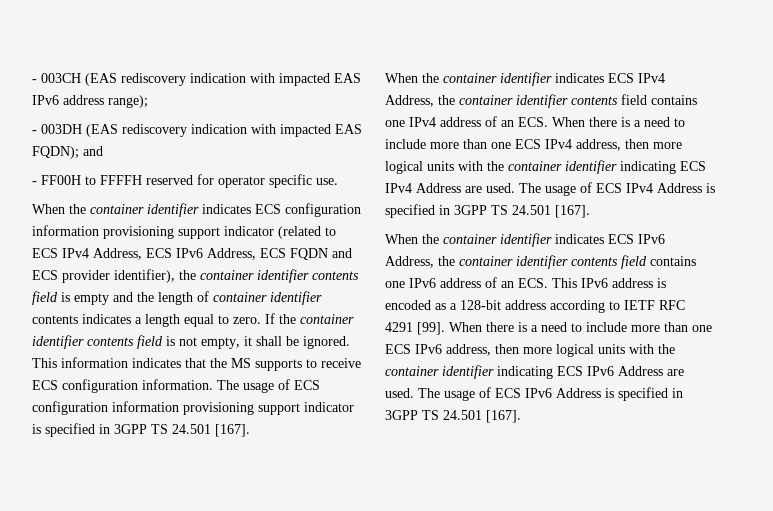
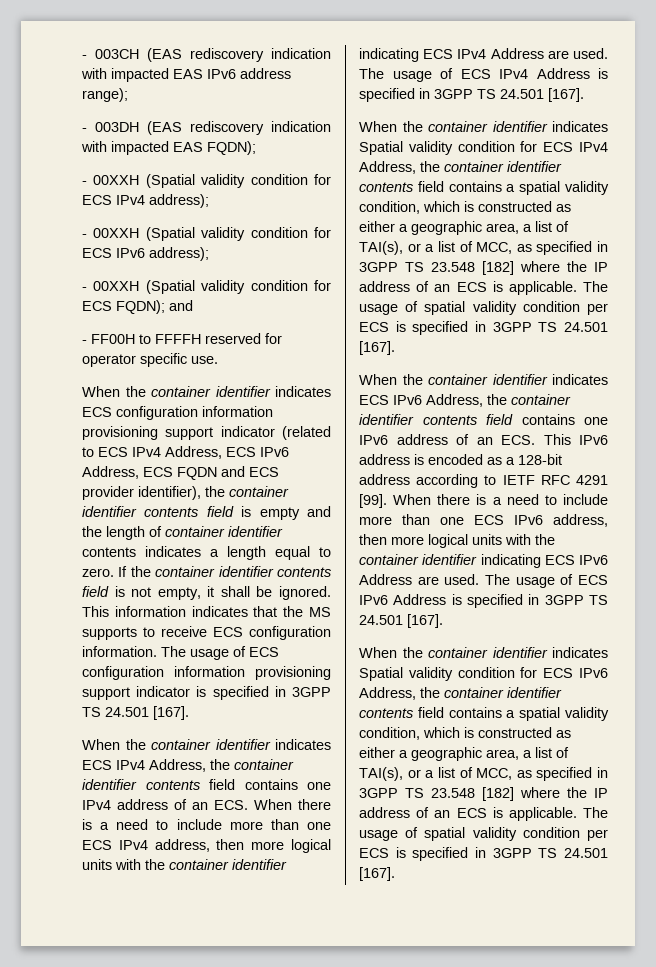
(79, 152) none -> [82,174,331,188] [82,194,209,208] [82,227,331,241] [82,247,209,261] [82,280,331,294] [82,300,165,314] // - 00XXH (Spatial validity condition for ECS IPv4 address); // - 00XXH (Spatial validity condition for ECS IPv6 address); // - 00XXH (Spatial validity condition for ECS FQDN);
(590, 211) none -> [359,121,608,132] [359,141,608,155] [359,161,562,174] [359,181,609,195] [359,201,571,214] [359,221,569,235] [359,241,608,255] [359,261,608,275] [359,281,608,295] [359,301,608,315] [359,321,608,335] [359,341,395,355] // When the container identifier indicates Spatial validity condition for ECS IPv4 Address, the container identifier contents field contains a spatial validity condition, which is constructed as either a geographic area, a list of TAI(s), or a list of MCC, as specified in 3GPP TS 23.548 [182] where the IP address of an ECS is applicable. The usage of spatial validity condition per ECS is specified in 3GPP TS 24.501 [167].
(521, 416) none -> [359,647,608,658] [359,667,608,681] [359,687,562,700] [359,707,609,721] [359,727,571,740] [359,747,569,761] [359,767,608,781] [359,787,608,801] [359,807,608,821] [359,827,608,841] [359,847,608,861] [359,867,395,881] // When the container identifier indicates Spatial validity condition for ECS IPv6 Address, the container identifier contents field contains a spatial validity condition, which is constructed as either a geographic area, a list of TAI(s), or a list of MCC, as specified in 3GPP TS 23.548 [182] where the IP address of an ECS is applicable. The usage of spatial validity condition per ECS is specified in 3GPP TS 24.501 [167].

